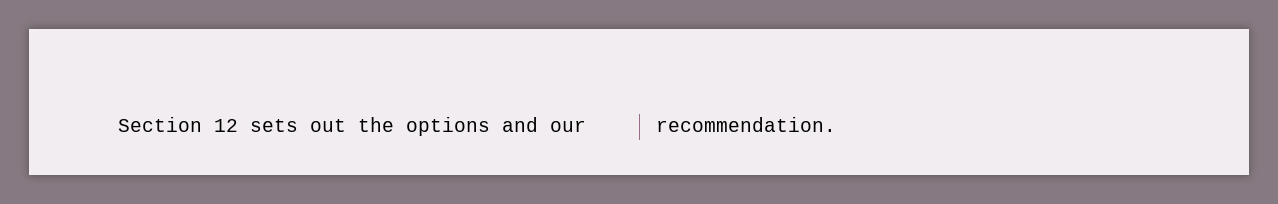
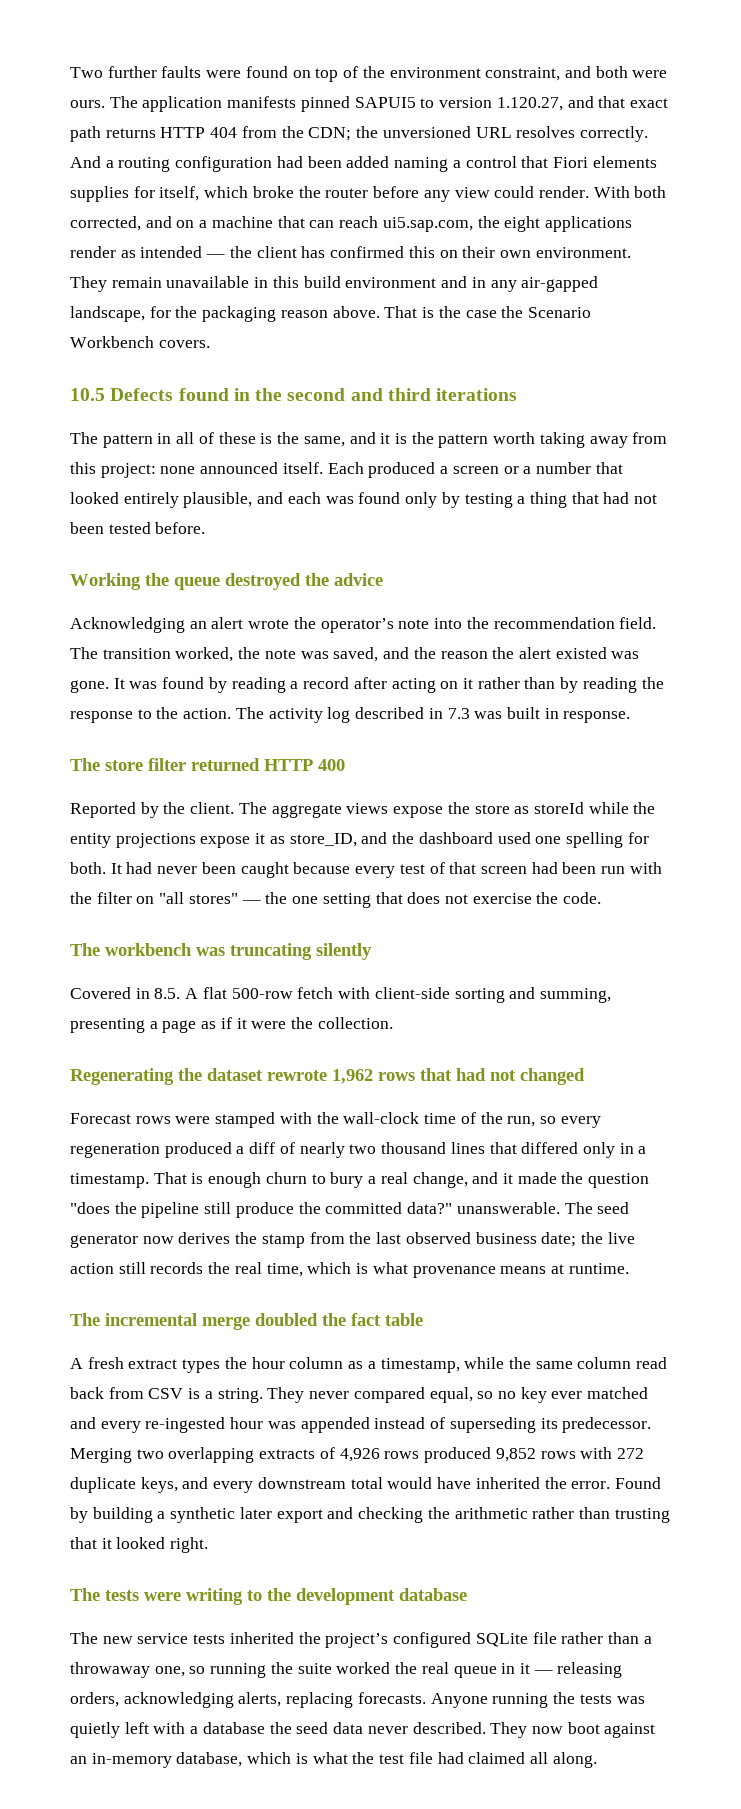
[118,117,836,136] Section 12 sets out the options and our recommendation. -> [70,66,668,82] [70,96,668,112] [70,126,648,142] [70,156,657,172] [70,186,667,202] [70,216,632,232] [70,246,631,258] [70,276,599,292] [70,306,591,322] [70,336,210,348] [70,388,518,401] [70,432,668,448] [70,462,623,478] [70,492,658,508] [70,522,206,534] [70,573,383,590] [70,617,657,633] [70,647,640,662] [70,677,664,693] [70,707,631,723] [70,758,345,771] [70,802,656,818] [70,832,649,848] [70,862,662,878] [70,892,602,908] [70,943,372,960] [70,987,611,1003] [70,1017,393,1033] [70,1068,585,1085] [70,1112,601,1128] [70,1142,647,1158] [70,1172,650,1188] [70,1202,630,1218] [70,1232,635,1248] [70,1262,629,1278] [70,1313,423,1330] [70,1357,668,1373] [70,1387,649,1403] [70,1417,652,1433] [70,1447,644,1463] [70,1477,661,1493] [70,1507,670,1523] [70,1537,209,1553] [70,1588,467,1605] [70,1632,652,1648] [70,1662,623,1678] [70,1692,645,1708] [70,1722,656,1738] [70,1752,597,1768] Two further faults were found on top of the environment constraint, and both were ours. The application manifests pinned SAPUI5 to version 1.120.27, and that exact path returns HTTP 404 from the CDN; the unversioned URL resolves correctly. And a routing configuration had been added naming a control that Fiori elements supplies for itself, which broke the router before any view could render. With both corrected, and on a machine that can reach ui5.sap.com, the eight applications render as intended — the client has confirmed this on their own environment. They remain unavailable in this build environment and in any air-gapped landscape, for the packaging reason above. That is the case the Scenario Workbench covers. // 10.5 Defects found in the second and third iterations // The pattern in all of these is the same, and it is the pattern worth taking away from this project: none announced itself. Each produced a screen or a number that looked entirely plausible, and each was found only by testing a thing that had not been tested before. // Working the queue destroyed the advice // Acknowledging an alert wrote the operator’s note into the recommendation field. The transition worked, the note was saved, and the reason the alert existed was gone. It was found by reading a record after acting on it rather than by reading the response to the action. The activity log described in 7.3 was built in response. // The store filter returned HTTP 400 // Reported by the client. The aggregate views expose the store as storeId while the entity projections expose it as store_ID, and the dashboard used one spelling for both. It had never been caught because every test of that screen had been run with the filter on "all stores" — the one setting that does not exercise the code. // The workbench was truncating silently // Covered in 8.5. A flat 500-row fetch with client-side sorting and summing, presenting a page as if it were the collection. // Regenerating the dataset rewrote 1,962 rows that had not changed // Forecast rows were stamped with the wall-clock time of the run, so every regeneration produced a diff of nearly two thousand lines that differed only in a timestamp. That is enough churn to bury a real change, and it made the question "does the pipeline still produce the committed data?" unanswerable. The seed generator now derives the stamp from the last observed business date; the live action still records the real time, which is what provenance means at runtime. // The incremental merge doubled the fact table // A fresh extract types the hour column as a timestamp, while the same column read back from CSV is a string. They never compared equal, so no key ever matched and every re-ingested hour was appended instead of superseding its predecessor. Merging two overlapping extracts of 4,926 rows produced 9,852 rows with 272 duplicate keys, and every downstream total would have inherited the error. Found by building a synthetic later export and checking the arithmetic rather than trusting that it looked right. // The tests were writing to the development database // The new service tests inherited the project’s configured SQLite file rather than a throwaway one, so running the suite worked the real queue in it — releasing orders, acknowledging alerts, replacing forecasts. Anyone running the tests was quietly left with a database the seed data never described. They now boot against an in-memory database, which is what the test file had claimed all along.

